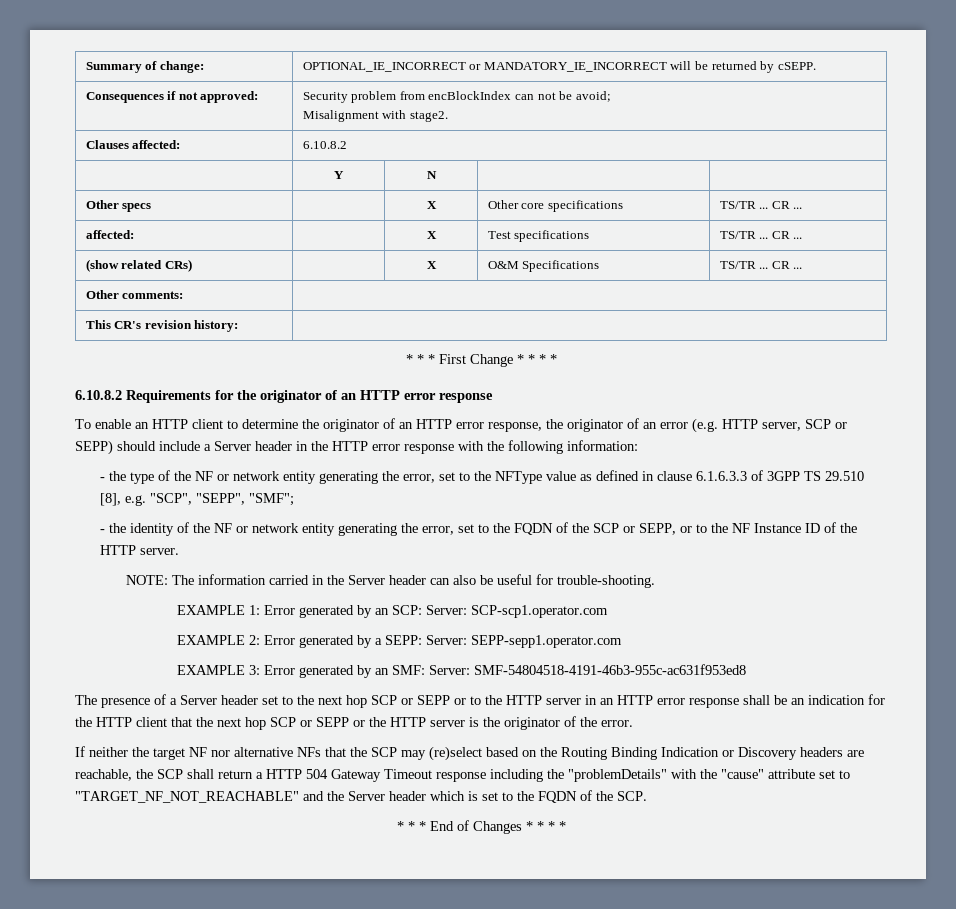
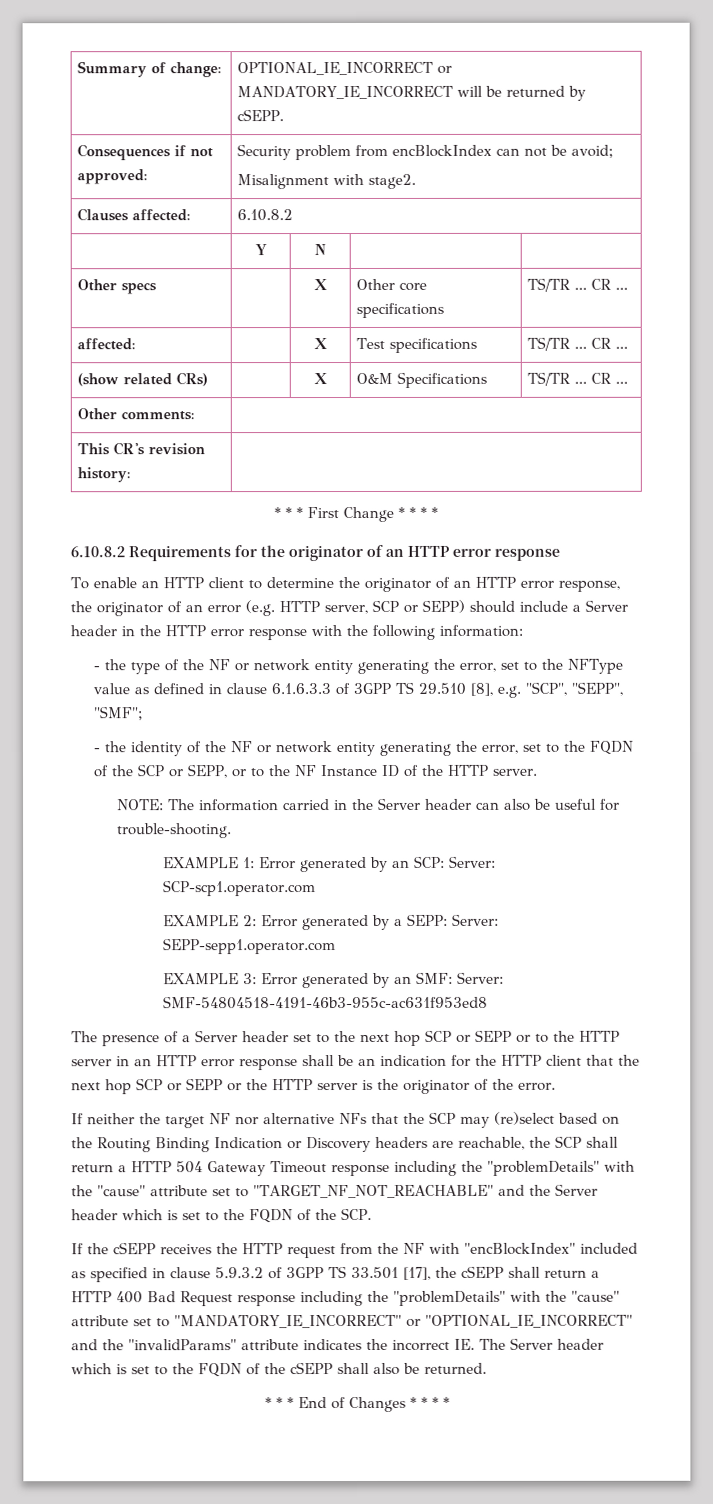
(647, 796) none -> [71,1242,638,1259] [71,1265,600,1283] [71,1290,620,1307] [71,1314,633,1329] [71,1337,604,1351] [71,1362,487,1378] // If the cSEPP receives the HTTP request from the NF with "encBlockIndex" included as specified in clause 5.9.3.2 of 3GPP TS 33.501 [17], the cSEPP shall return a HTTP 400 Bad Request response including the "problemDetails" with the "cause" attribute set to "MANDATORY_IE_INCORRECT" or "OPTIONAL_IE_INCORRECT" and the "invalidParams" attribute indicates the incorrect IE. The Server header which is set to the FQDN of the cSEPP shall also be returned.

